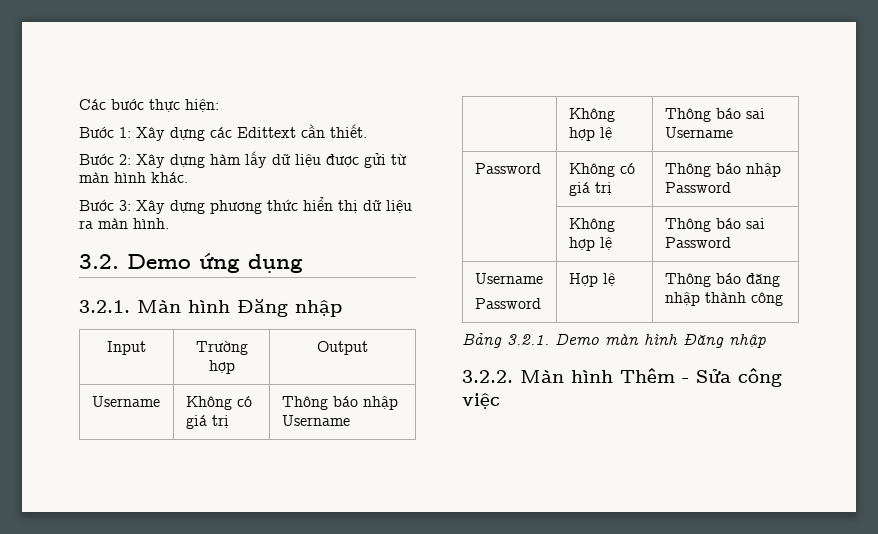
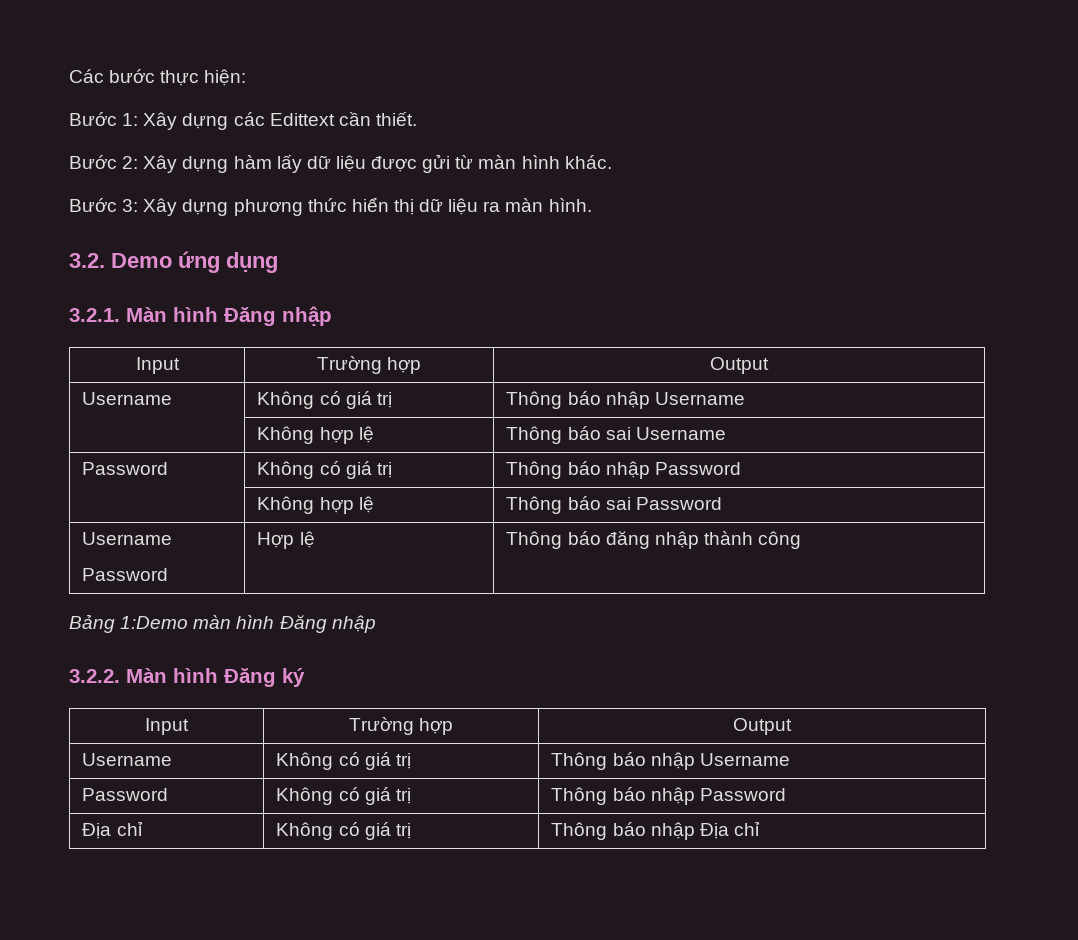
[507,333,599,345] 3.2.1. Demo -> [120,616,189,629] 1:Demo
[620,368,782,387] [462,393,500,409] Thêm - Sửa công việc -> [224,668,305,687] [145,718,189,735] [348,717,454,735] [733,718,792,735] [82,753,173,766] [276,752,411,770] [551,752,790,770] [82,788,169,801] [276,787,411,805] [551,787,786,805] [82,821,143,839] [276,822,411,840] [551,821,760,840] Đăng ký // Input | Trường hợp | Output // Username | Không có giá trị | Thông báo nhập Username // Password | Không có giá trị | Thông báo nhập Password // Địa chỉ | Không có giá trị | Thông báo nhập Địa chỉ

